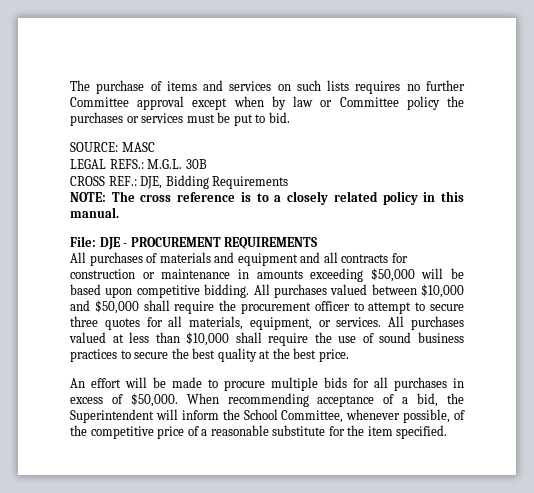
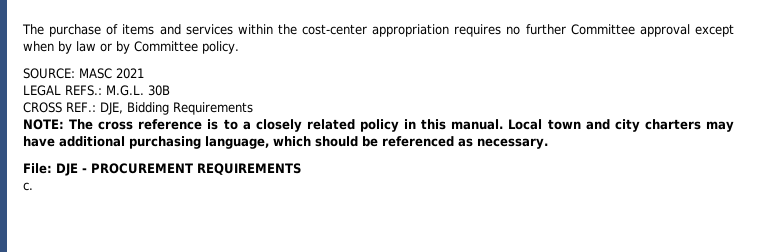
[277,80,350,91] on such lists -> [237,24,450,37] within the cost-center appropriation
[339,96,465,110] [70,112,290,126] Committee policy the purchases or services must be put to bid. -> [116,41,239,54] by Committee policy.
(155, 147) none -> [116,68,144,79] 2021
(119, 212) none -> [508,119,734,132] [23,136,548,149] Local town and city charters may have additional purchasing language, which should be referenced as necessary.
[70,252,408,266] [70,268,464,282] [70,284,464,298] [70,300,465,314] [70,316,464,330] [69,332,464,346] [70,348,349,362] [70,377,464,391] [70,393,465,407] [70,409,465,423] [70,425,448,439] All purchases of materials and equipment and all contracts for construction or maintenance in amounts exceeding $50,000 will be based upon competitive bidding. All purchases valued between $10,000 and $50,000 shall require the procurement officer to attempt to secure three quotes for all materials, equipment, or services. All purchases valued at less than $10,000 shall require the use of sound business practices to secure the best quality at the best price. // An effort will be made to procure multiple bids for all purchases in excess of $50,000. When recommending acceptance of a bid, the Superintendent will inform the School Committee, whenever possible, of the competitive price of a reasonable substitute for the item specified. -> [23,182,33,191] c.

